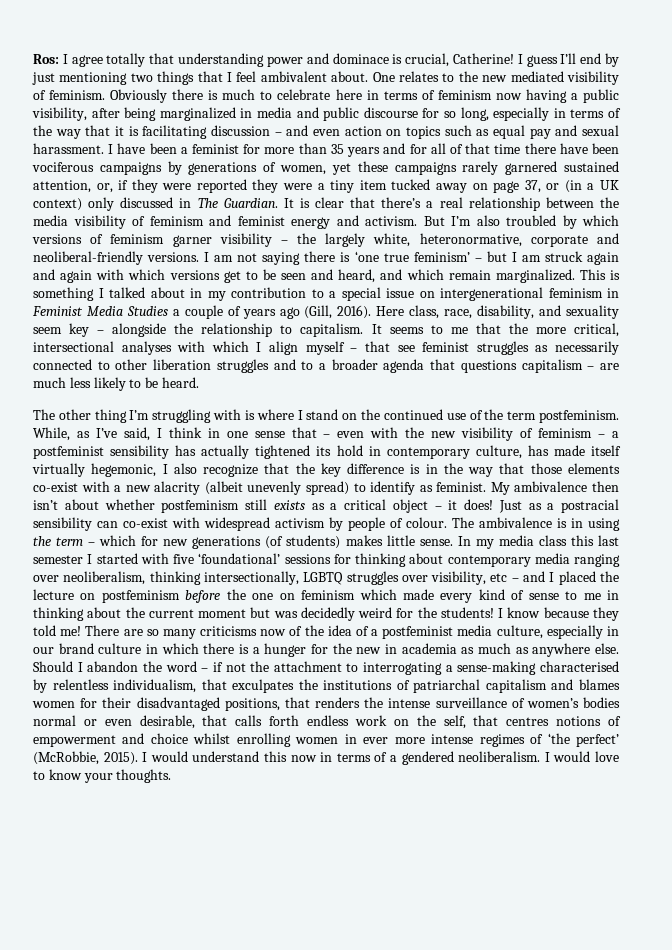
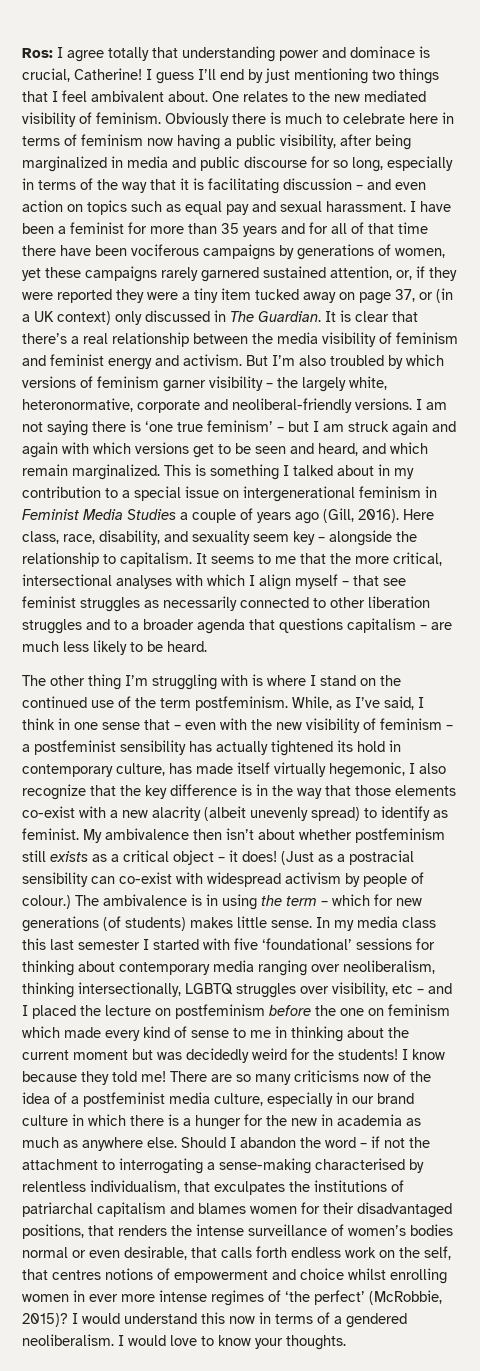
[498,500,522,513] Just -> [281,851,314,865] (Just
[406,517,447,528] colour. -> [22,895,71,909] colour.)
[103,752,138,765] 2015). -> [22,1313,68,1327] 2015)?

